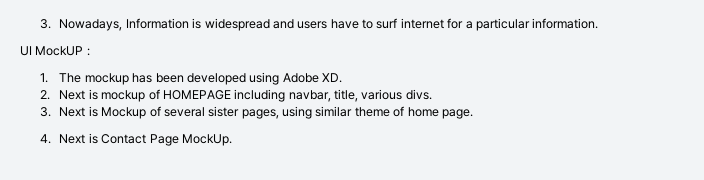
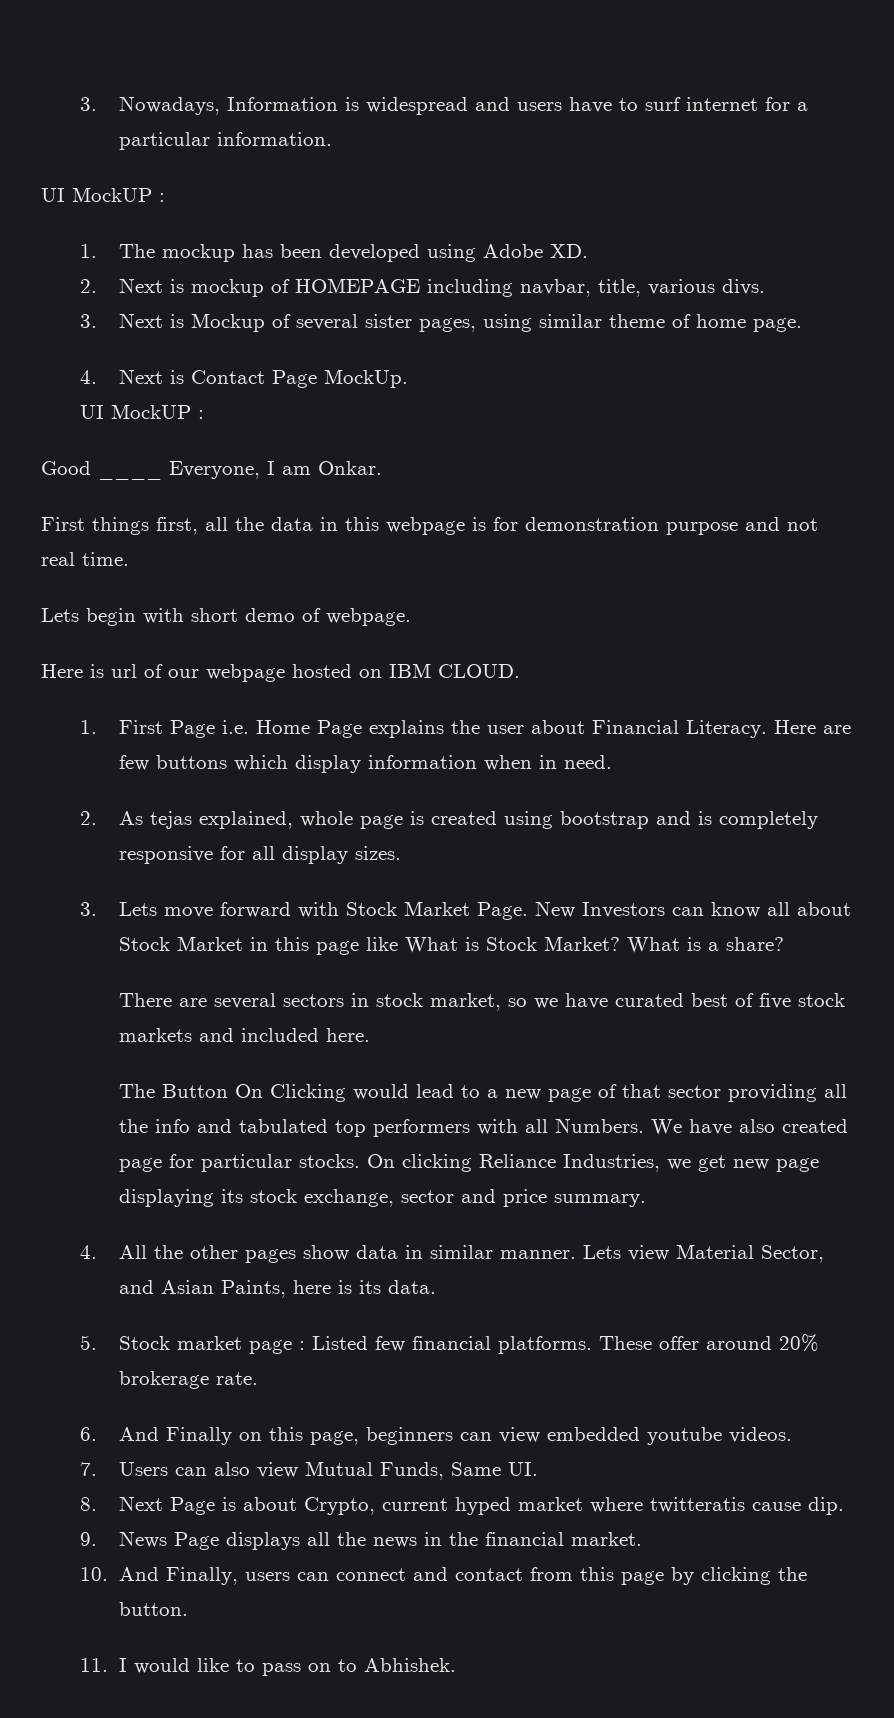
(232, 140) none -> [79,404,204,419] [41,461,91,475] [98,461,382,480] [41,517,818,535] [41,552,129,566] [41,608,411,626] [41,663,520,682] [79,720,851,738] [118,755,612,773] [79,811,818,829] [118,846,401,864] [79,901,851,920] [118,936,784,955] [118,993,845,1011] [118,1028,370,1042] [118,1084,847,1102] [118,1118,848,1137] [118,1154,819,1172] [118,1189,646,1207] [79,1244,824,1263] [118,1280,436,1298] [79,1334,819,1354] [118,1371,258,1389] [79,1427,792,1445] [79,1461,538,1480] [79,1496,844,1515] [79,1531,642,1550] [79,1567,807,1585] [118,1602,188,1616] [79,1658,456,1676] // UI MockUP : // Good ____ Everyone, I am Onkar. // First things first, all the data in this webpage is for demonstration purpose and not real time. // Lets begin with short demo of webpage. // Here is url of our webpage hosted on IBM CLOUD. // 1. First Page i.e. Home Page explains the user about Financial Literacy. Here are few buttons which display information when in need. // 2. As tejas explained, whole page is created using bootstrap and is completely responsive for all display sizes. // 3. Lets move forward with Stock Market Page. New Investors can know all about Stock Market in this page like What is Stock Market? What is a share? // There are several sectors in stock market, so we have curated best of five stock markets and included here. // The Button On Clicking would lead to a new page of that sector providing all the info and tabulated top performers with all Numbers. We have also created page for particular stocks. On clicking Reliance Industries, we get new page displaying its stock exchange, sector and price summary. // 4. All the other pages show data in similar manner. Lets view Material Sector, and Asian Paints, here is its data. // 5. Stock market page : Listed few financial platforms. These offer around 20% brokerage rate. // 6. And Finally on this page, beginners can view embedded youtube videos. // 7. Users can also view Mutual Funds, Same UI. // 8. Next Page is about Crypto, current hyped market where twitteratis cause dip. // 9. News Page displays all the news in the financial market. // 10. And Finally, users can connect and contact from this page by clicking the button. // 11. I would like to pass on to Abhishek.

